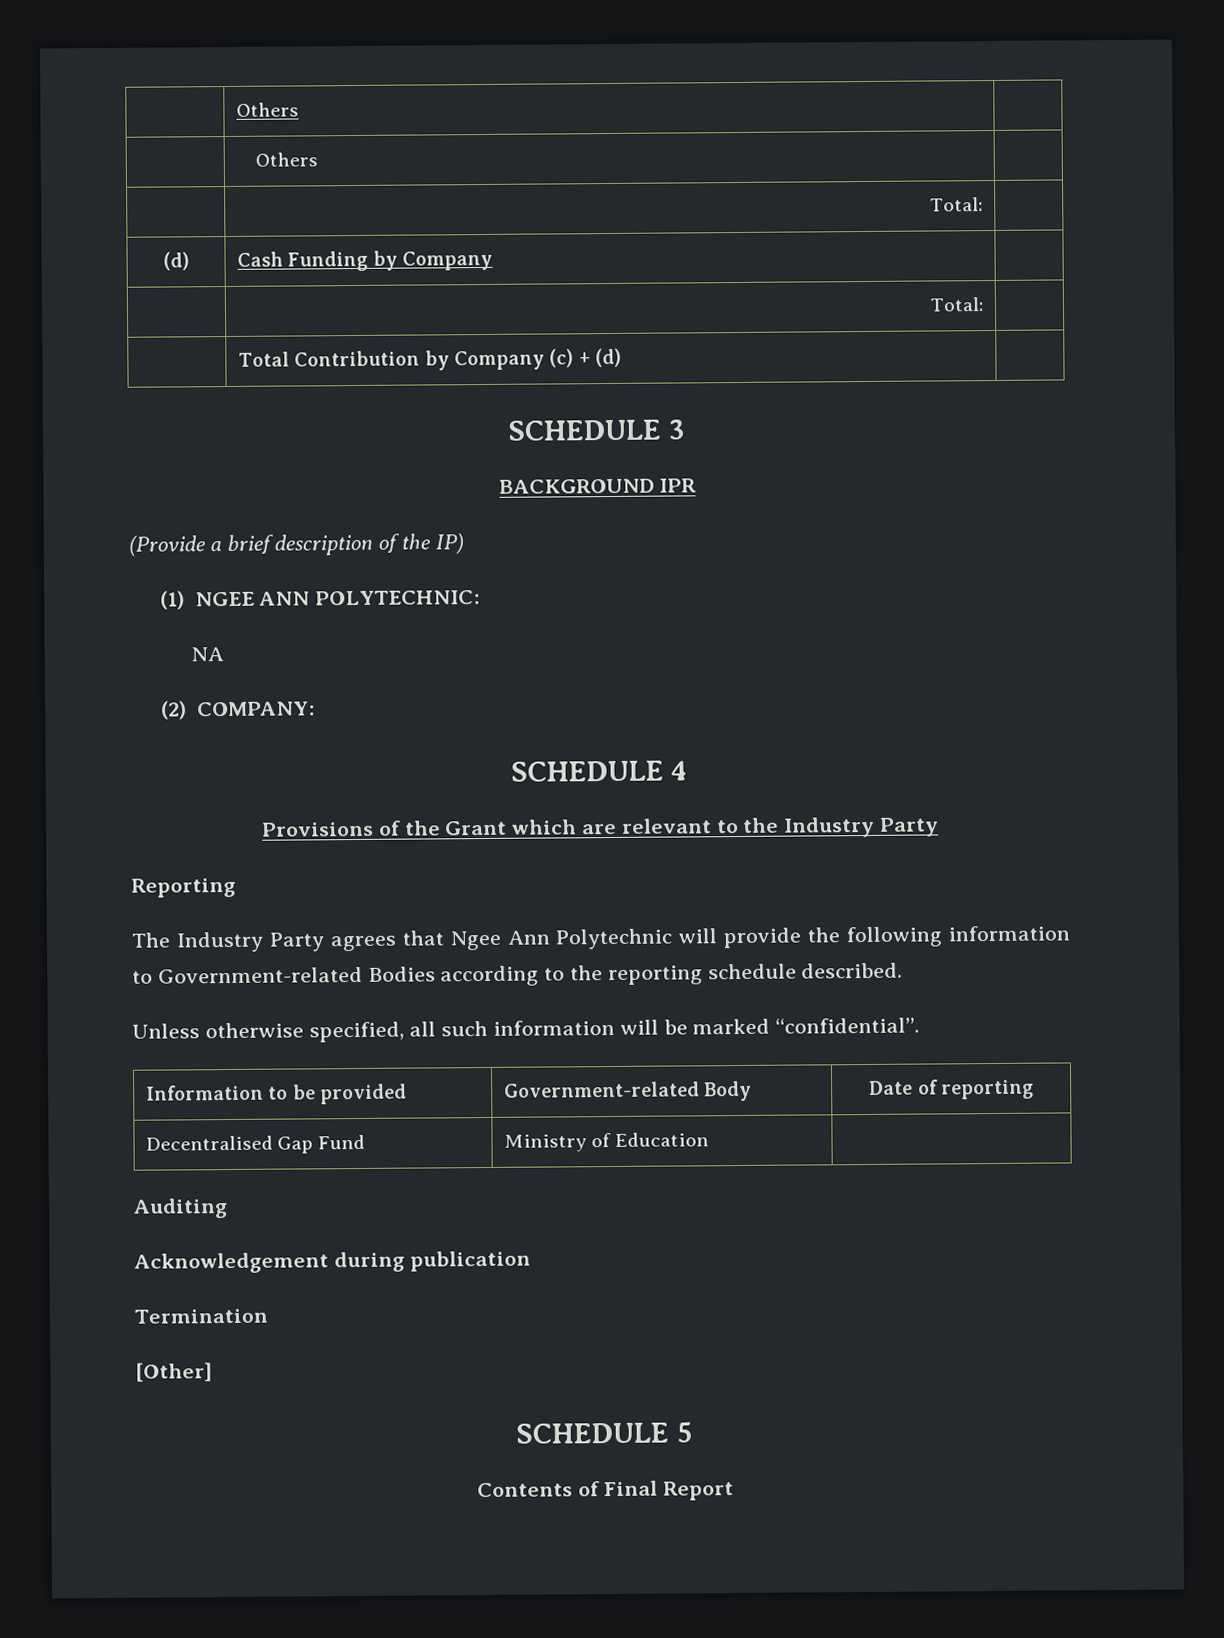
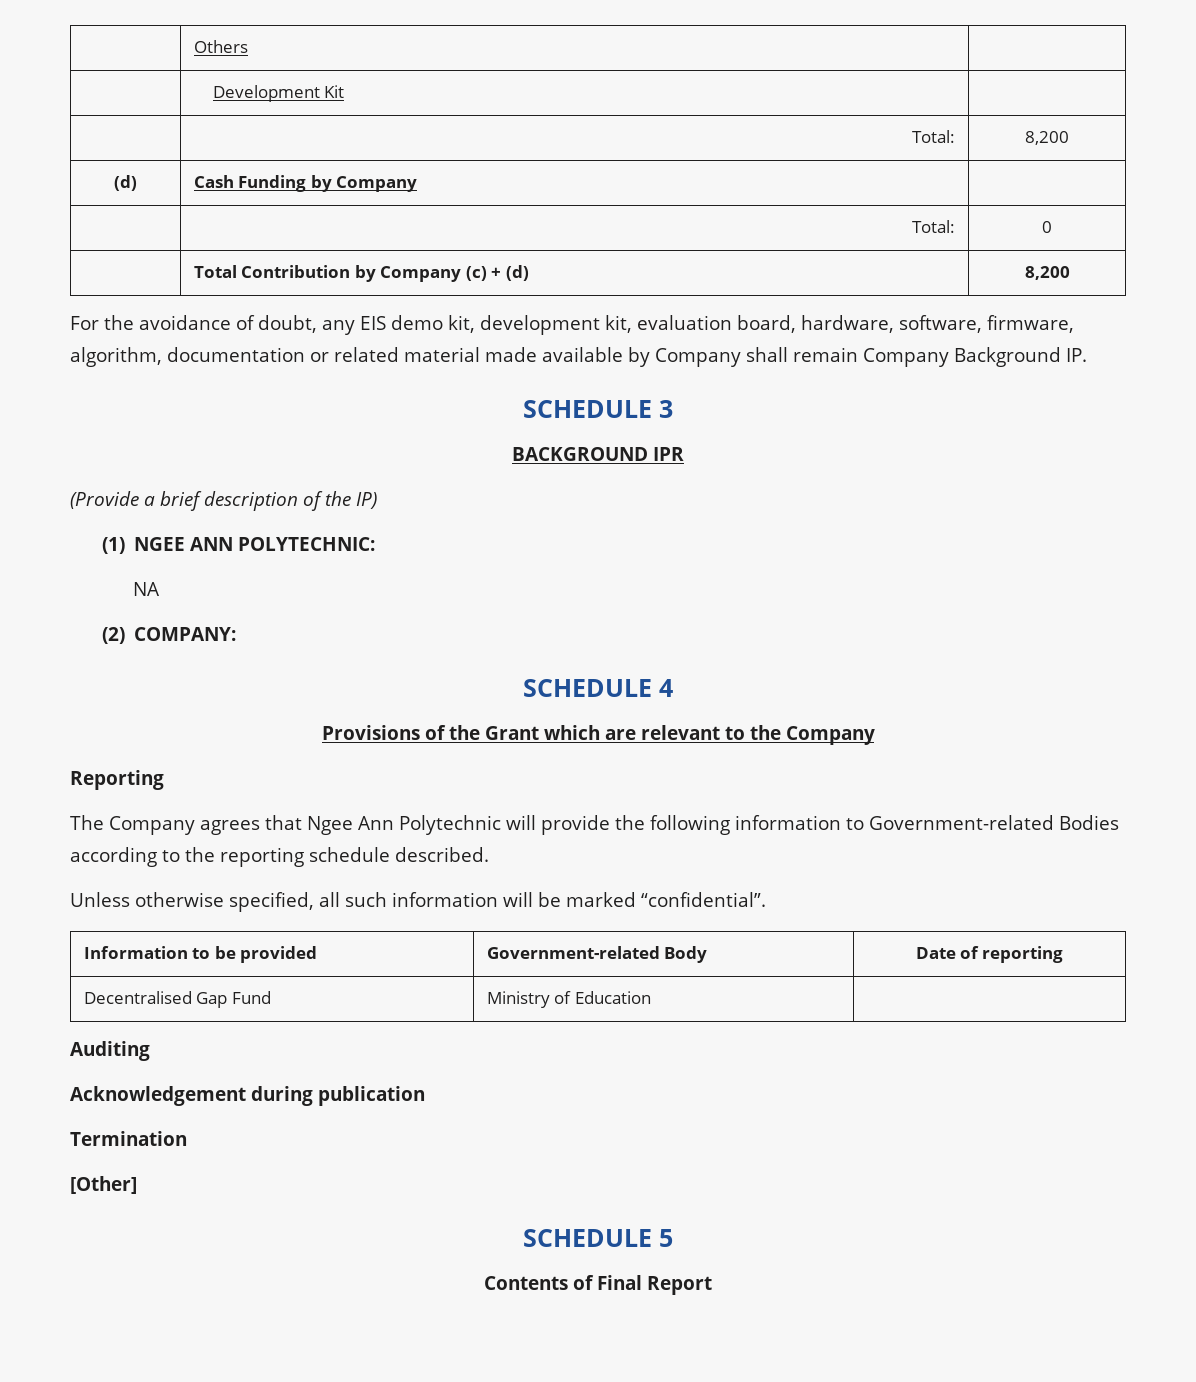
[236,102,300,117] [254,152,318,167] [929,197,983,212] | Others | // | Others | // | Total: | -> [193,40,248,53] [212,85,345,102] [912,130,956,143] [1025,131,1069,145] | Others | // | Development Kit | // | Total: | 8,200
(984, 304) none -> [1042,221,1052,233] 0
(622, 357) none -> [1024,266,1070,280] [70,315,1074,335] [70,347,1087,367] 8,200 // For the avoidance of doubt, any EIS demo kit, development kit, evaluation board, hardware, software, firmware, algorithm, documentation or related material made available by Company shall remain Company Background IP.
[783,816,940,838] Industry Party -> [785,726,875,745] Company
[175,931,325,953] Industry Party -> [109,816,195,835] Company

